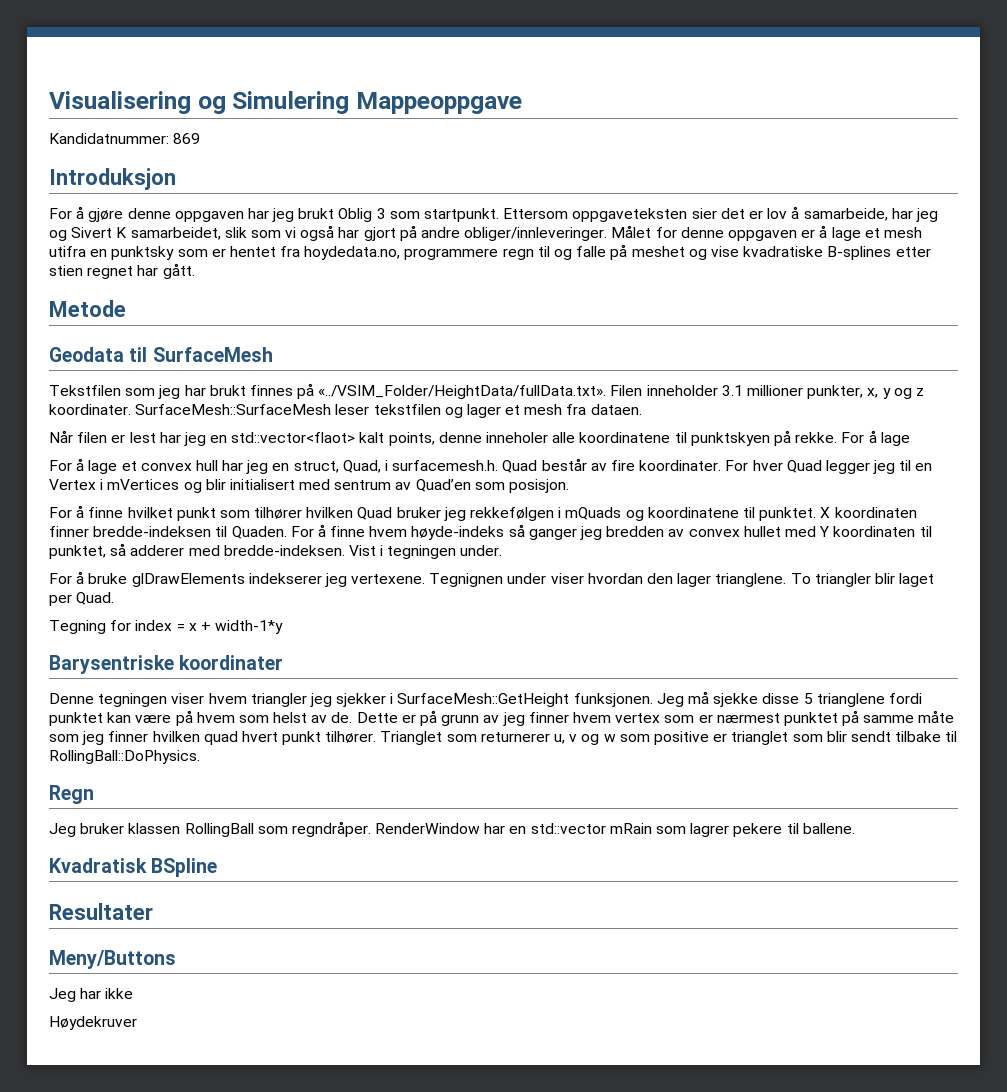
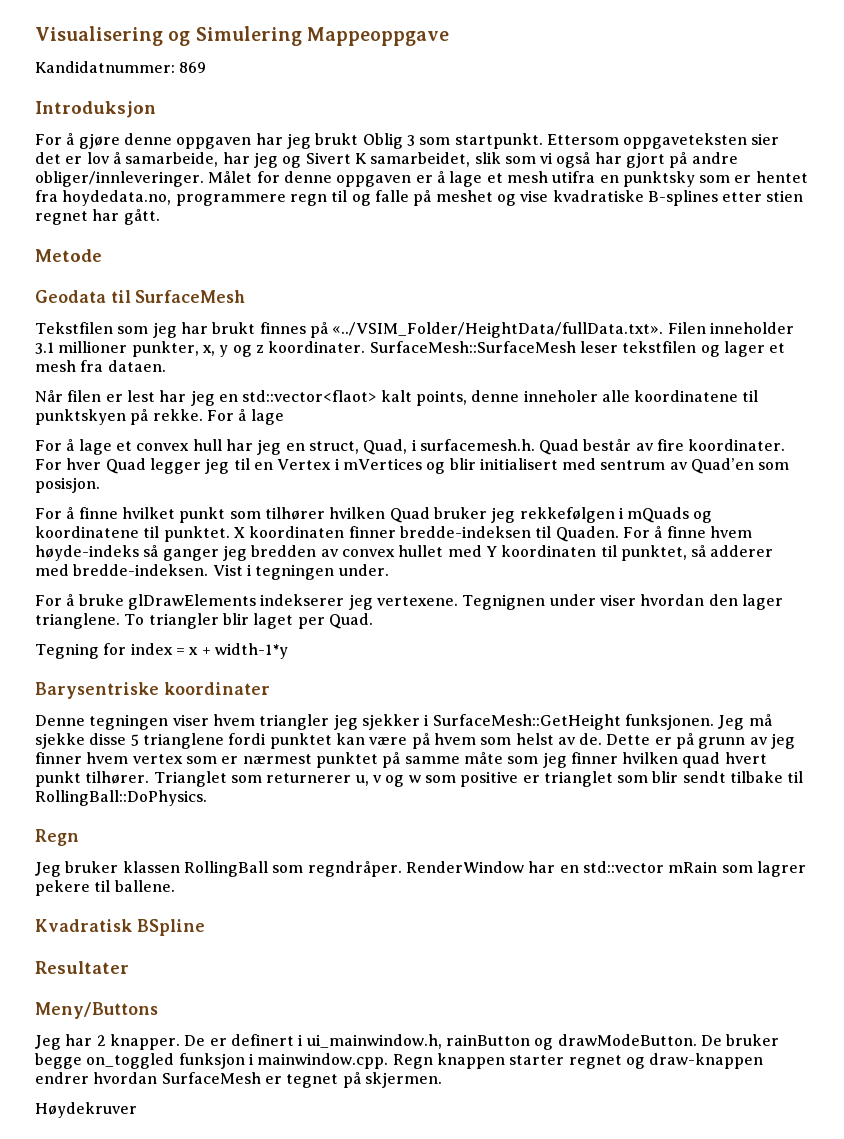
[105,988,134,999] ikke -> [96,1034,780,1050] [35,1053,764,1069] [35,1072,442,1088] 2 knapper. De er definert i ui_mainwindow.h, rainButton og drawModeButton. De bruker begge on_toggled funksjon i mainwindow.cpp. Regn knappen starter regnet og draw-knappen endrer hvordan SurfaceMesh er tegnet på skjermen.

